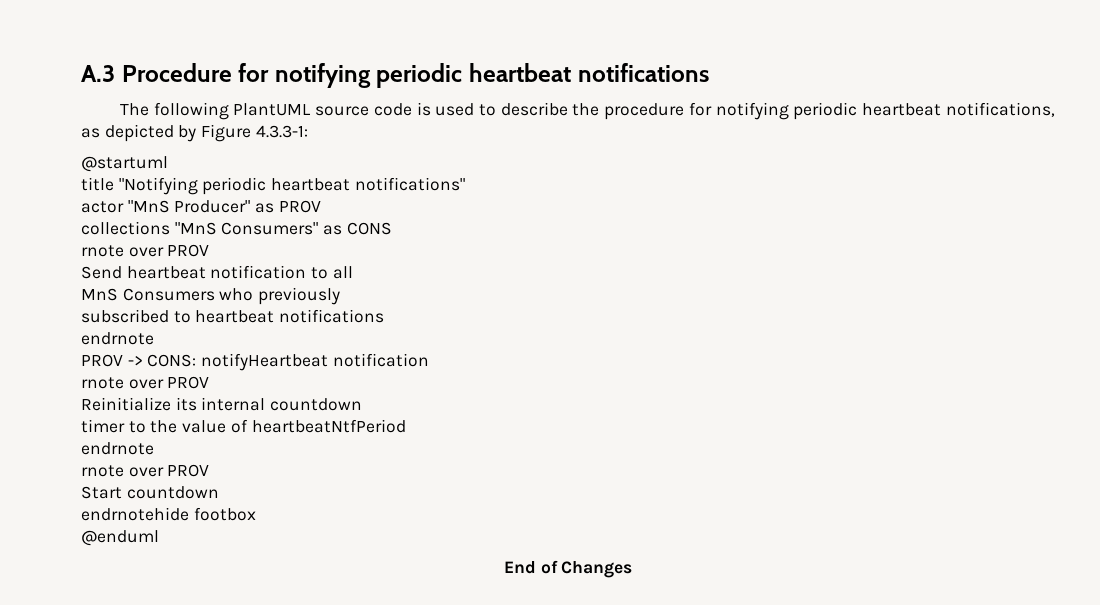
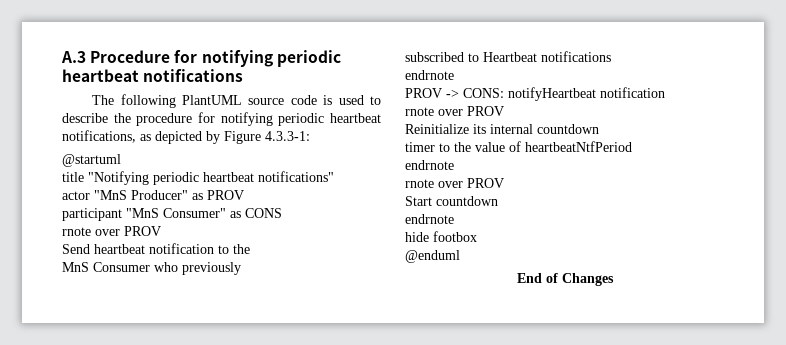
[81,221,319,235] collections "MnS Consumers" -> [62,208,226,221] participant "MnS Consumer"
[332,266,353,279] all -> [233,244,250,254] the
[122,288,215,301] Consumers -> [93,262,150,272] Consumer
[195,310,275,323] heartbeat -> [483,52,537,62] Heartbeat
[81,507,189,521] endrnotehide -> [405,214,454,224] [405,232,429,242] endrnote // hide

